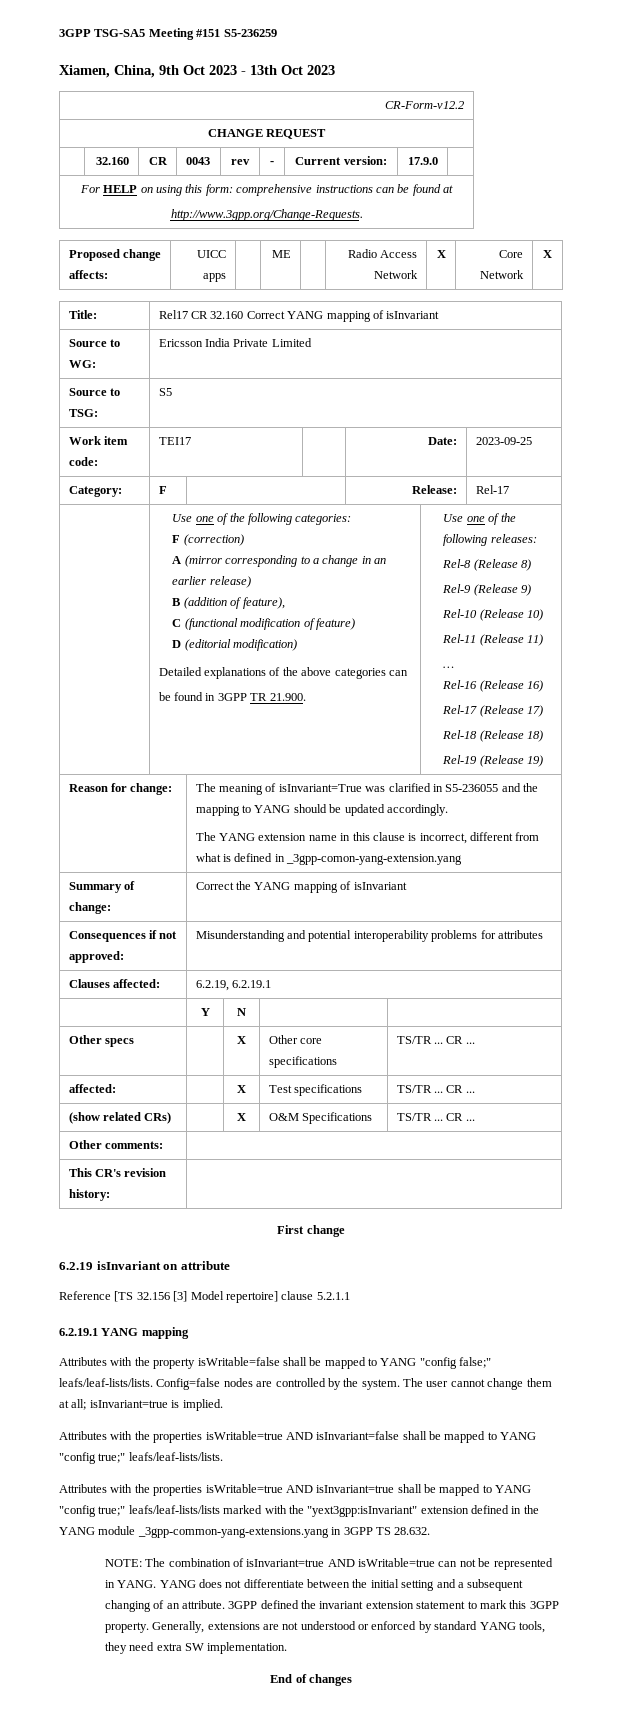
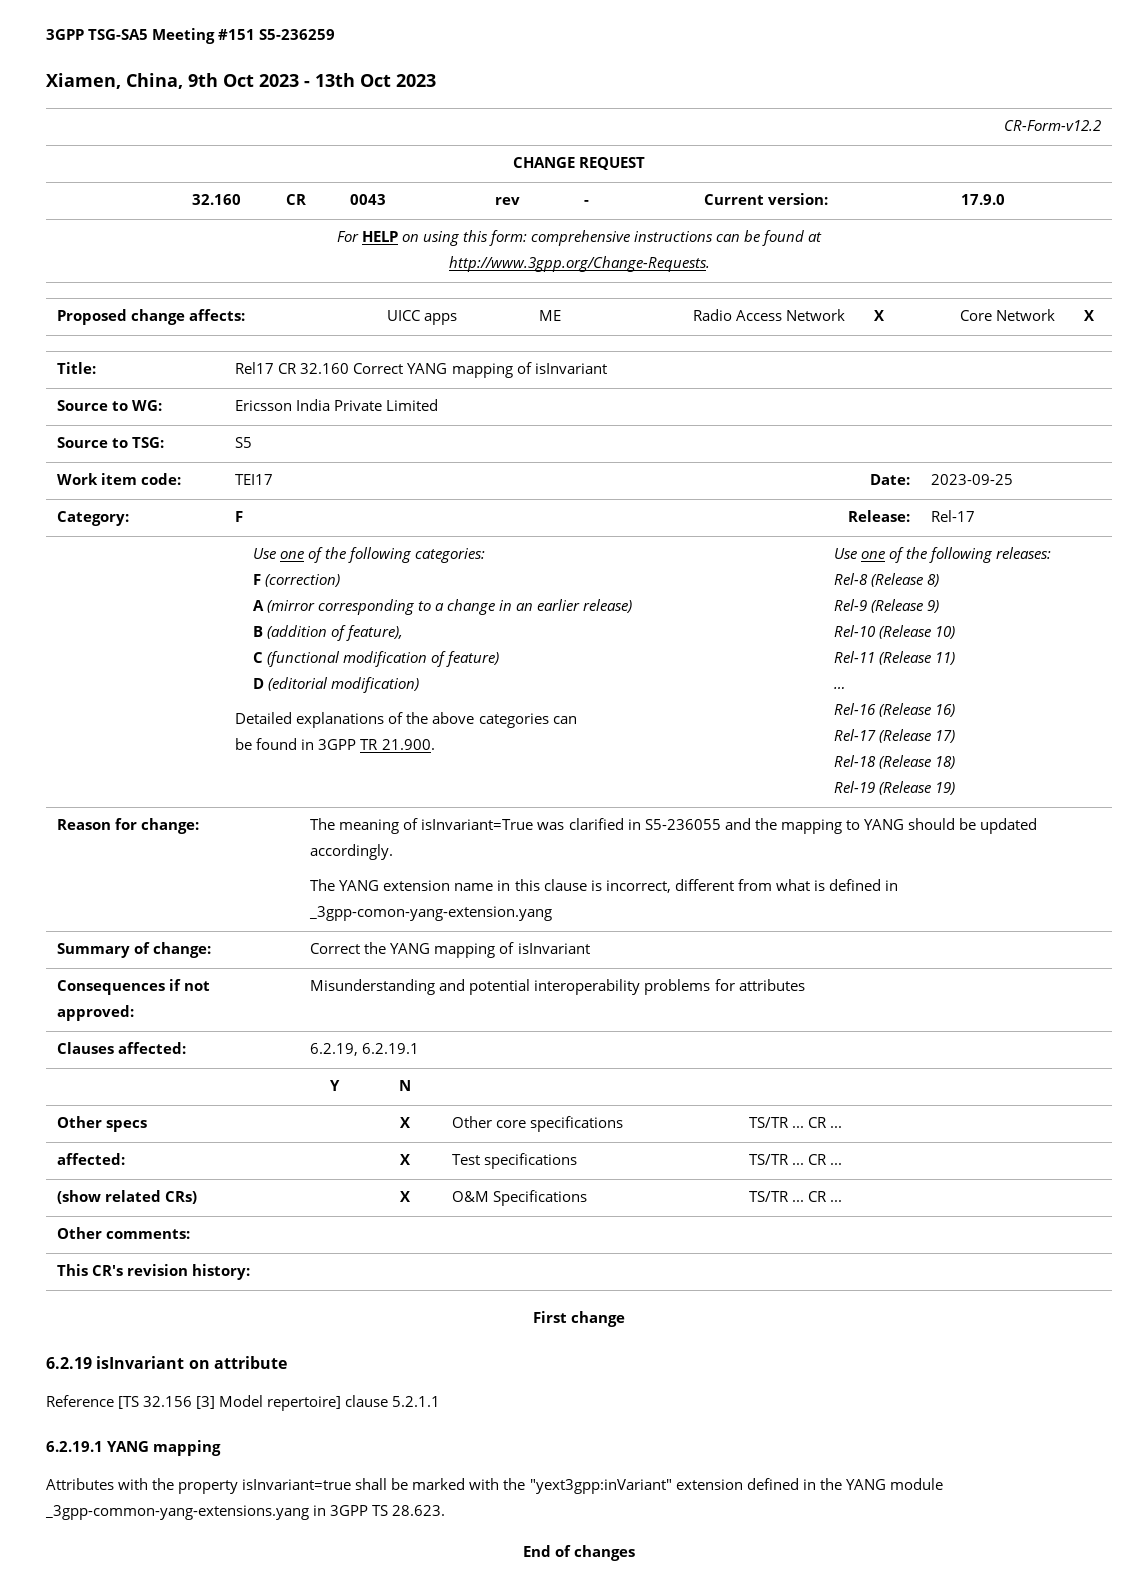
[197,1357,492,1369] [59,1378,552,1390] [59,1399,223,1411] [59,1431,537,1443] [59,1452,223,1464] [59,1484,532,1496] [59,1505,220,1517] isWritable=false shall be mapped to YANG "config false;" leafs/leaf-lists/lists. Config=false nodes are controlled by the system. The user cannot change them at all; isInvariant=true is implied. // Attributes with the properties isWritable=true AND isInvariant=false shall be mapped to YANG "config true;" leafs/leaf-lists/lists. // Attributes with the properties isWritable=true AND isInvariant=true shall be mapped to YANG "config true;" leafs/leaf-lists/lists -> [242,1478,409,1490] isInvariant=true shall be
[307,1506,418,1517] "yext3gpp:isInvariant" -> [529,1479,672,1494] "yext3gpp:inVariant"
[394,1527,431,1535] [104,1558,553,1570] [104,1579,524,1591] [104,1600,559,1612] [104,1621,545,1633] [104,1642,288,1654] 28.632. // NOTE: The combination of isInvariant=true AND isWritable=true can not be represented in YANG. YANG does not differentiate between the initial setting and a subsequent changing of an attribute. 3GPP defined the invariant extension statement to mark this 3GPP property. Generally, extensions are not understood or enforced by standard YANG tools, they need extra SW implementation. -> [392,1505,446,1516] 28.623.

